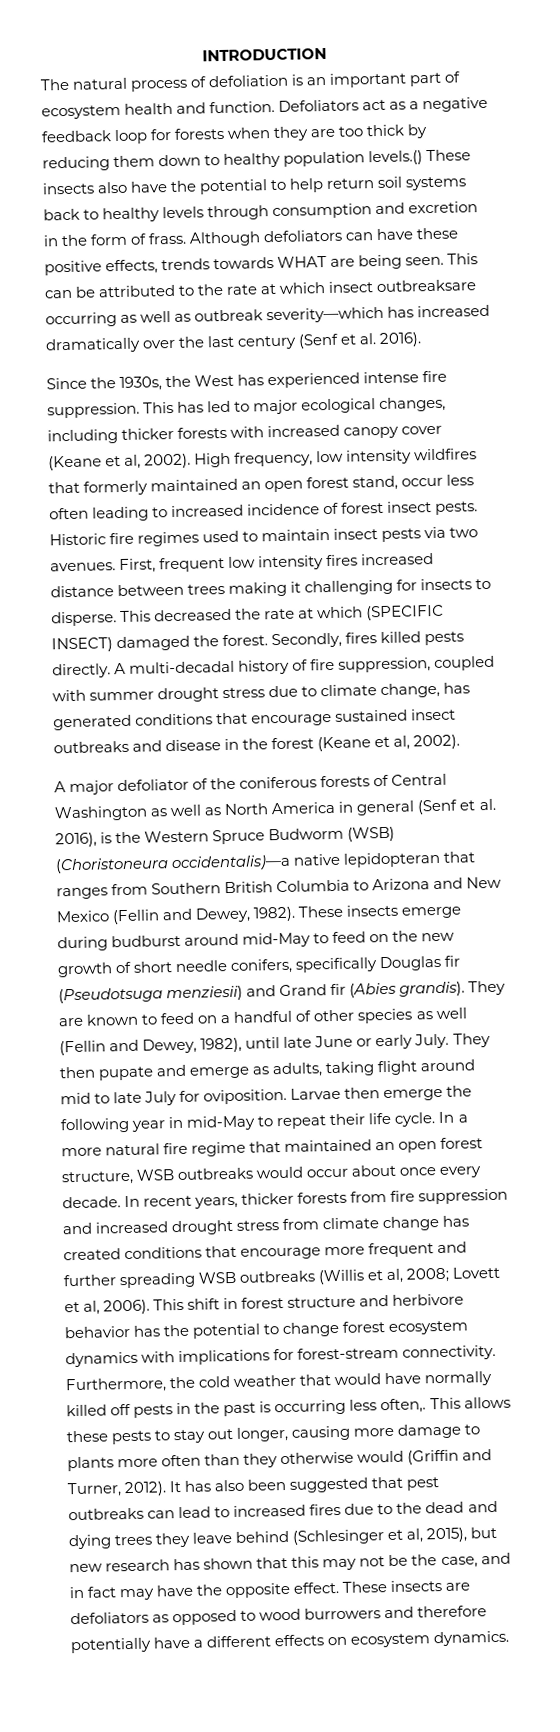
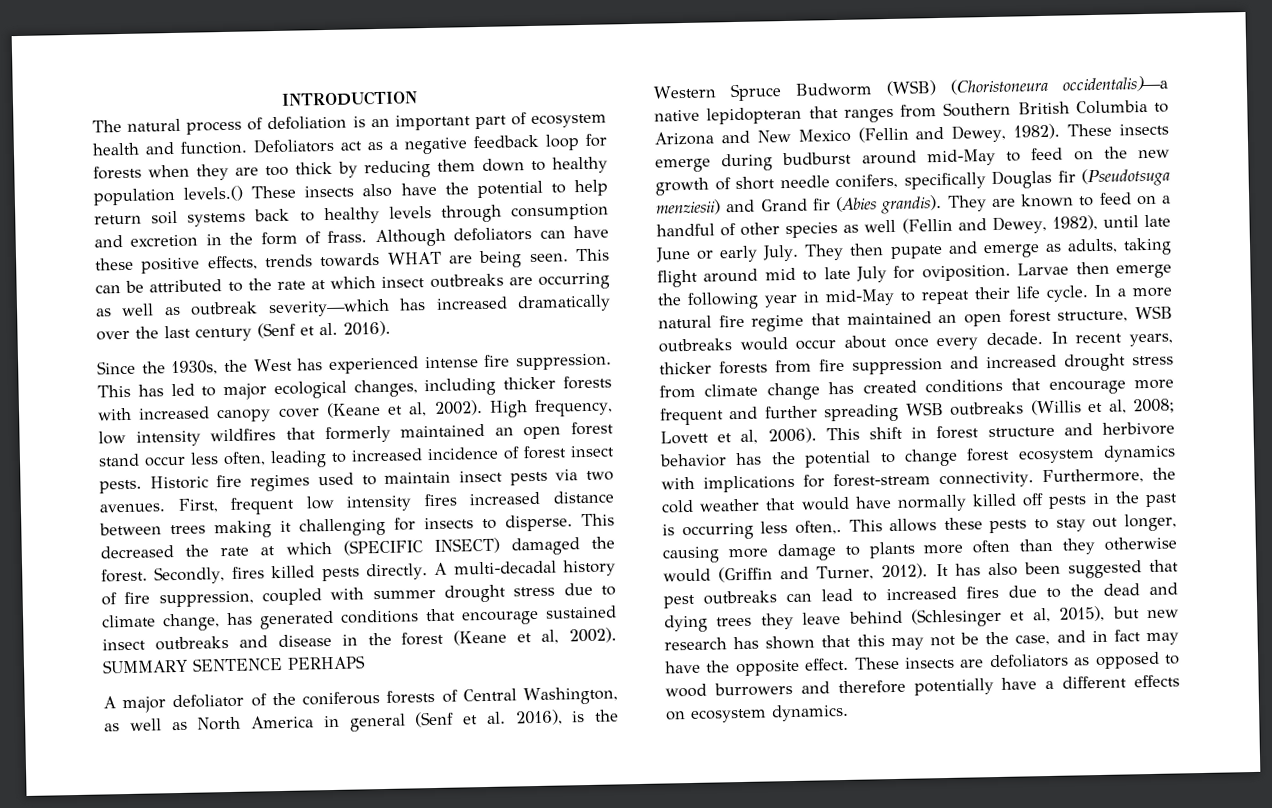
[376,279,477,293] outbreaksare -> [429,273,533,289] outbreaks are
[352,475,399,491] stand, -> [98,453,140,467] stand
[49,507,89,520] often -> [223,451,266,467] often,
(461, 742) none -> [102,655,366,674] SUMMARY SENTENCE PERHAPS
[54,805,148,822] Washington -> [523,686,619,706] Washington,

